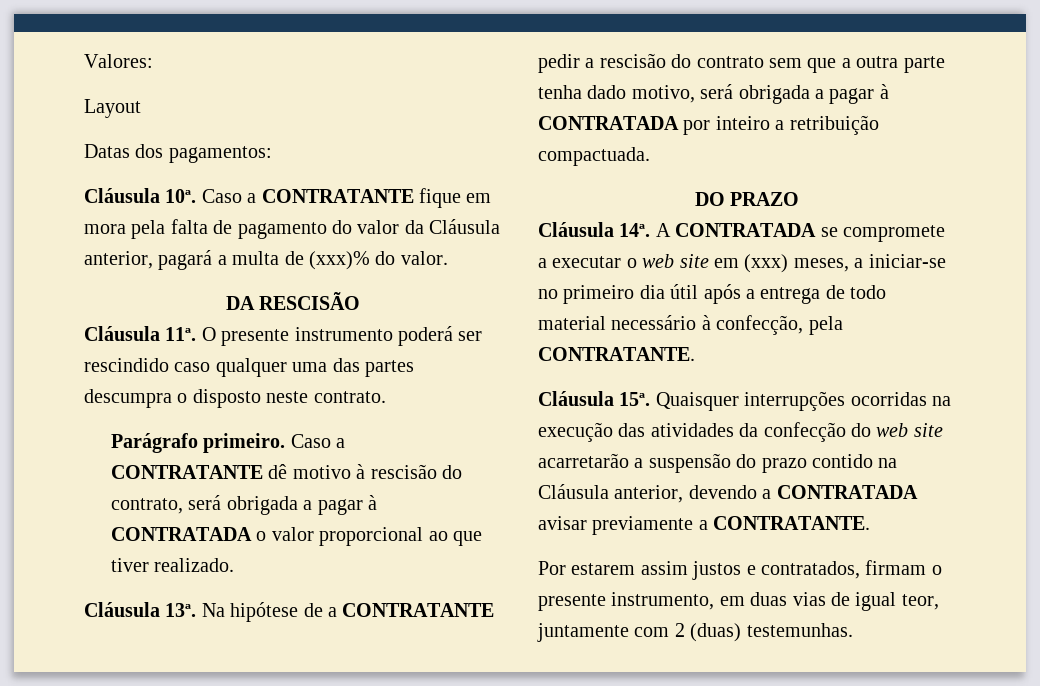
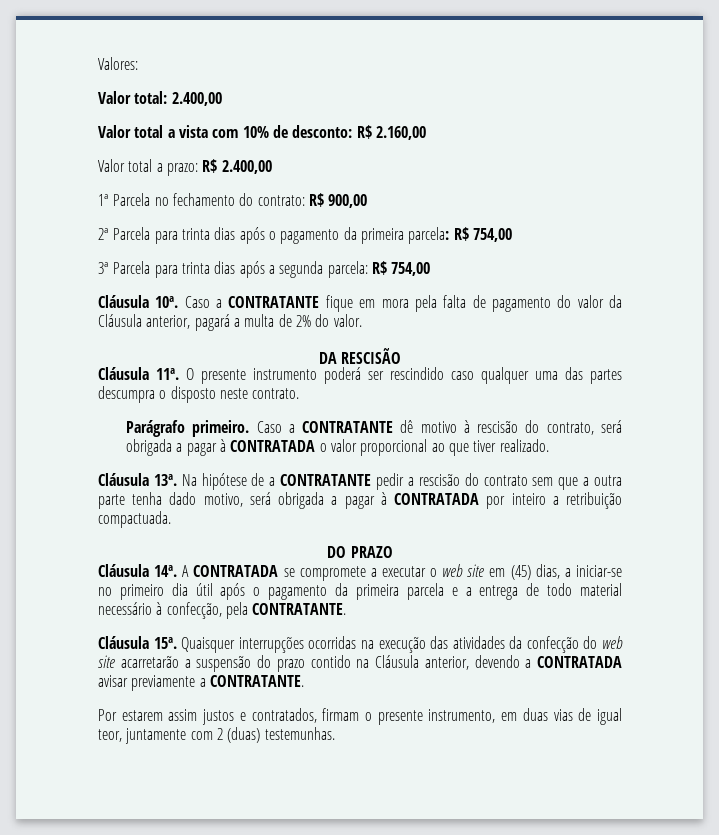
[84,99,141,118] [84,144,272,163] Layout // Datas dos pagamentos: -> [98,91,222,106] [98,125,426,140] [98,159,272,176] [98,193,368,208] [98,227,512,244] [98,261,431,278] Valor total: 2.400,00 // Valor total a vista com 10% de desconto: R$ 2.160,00 // Valor total a prazo: R$ 2.400,00 // 1ª Parcela no fechamento do contrato: R$ 900,00 // 2ª Parcela para trinta dias após o pagamento da primeira parcela: R$ 754,00 // 3ª Parcela para trinta dias após a segunda parcela: R$ 754,00
[309,251,370,270] (xxx)% -> [295,315,311,327] 2%
[744,254,849,273] (xxx) meses, -> [510,564,560,580] (45) dias,
(741, 294) none -> [253,583,458,600] o pagamento da primeira parcela e

